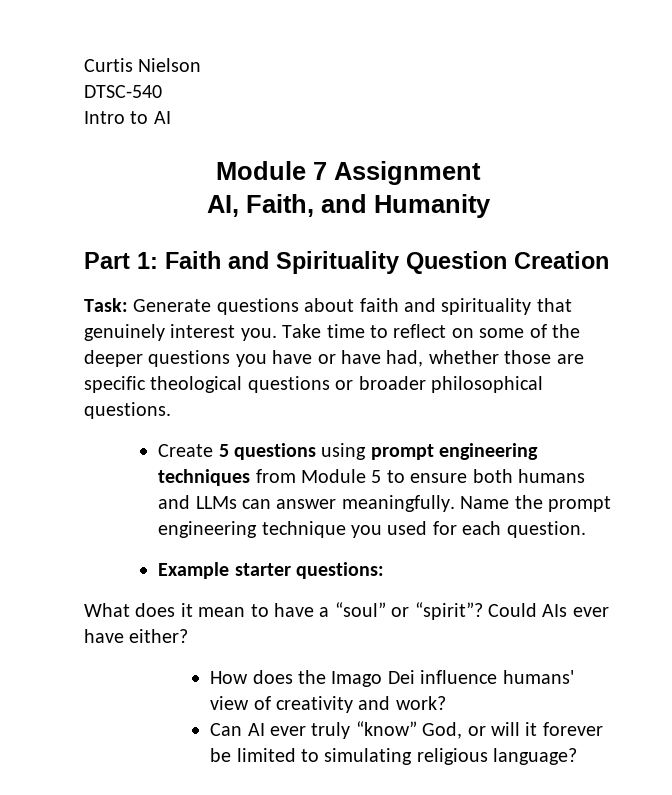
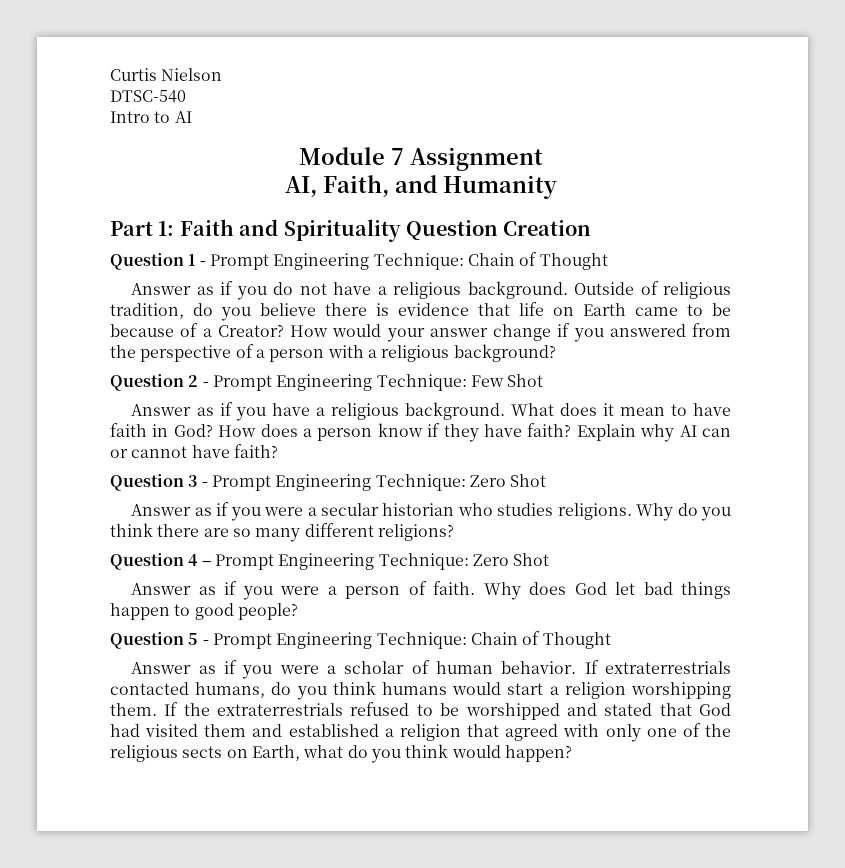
[84,298,572,315] [84,324,580,341] [84,350,584,367] [84,376,543,393] [84,402,171,419] [158,443,539,460] [158,469,585,486] [158,495,611,512] [158,521,586,538] [158,562,384,579] Task: Generate questions about faith and spirituality that genuinely interest you. Take time to reflect on some of the deeper questions you have or have had, whether those are specific theological questions or broader philosophical questions. // Create 5 questions using prompt engineering techniques from Module 5 to ensure both humans and LLMs can answer meaningfully. Name the prompt engineering technique you used for each question. // Example starter questions: // -> [110,252,608,270] [131,281,731,300] [110,302,731,321] [110,323,731,342] [110,344,556,362] [110,374,544,391] [131,402,505,421] Question 1 - Prompt Engineering Technique: Chain of Thought // Answer as if you do not have a religious background. Outside of religious tradition, do you believe there is evidence that life on Earth came to be because of a Creator? How would your answer change if you answered from the perspective of a person with a religious background? // Question 2 - Prompt Engineering Technique: Few Shot // Answer as if you have a religious background.
[319,602,609,620] [84,629,189,643] [210,670,574,687] [210,696,446,713] [210,721,603,739] [210,748,578,765] a “soul” or “spirit”? Could AIs ever have either? // How does the Imago Dei influence humans' view of creativity and work? // Can AI ever truly “know” God, or will it forever be limited to simulating religious language? -> [110,423,731,442] [110,444,278,458] [110,474,547,491] [131,502,732,521] [110,523,454,542] [110,553,550,570] [131,581,731,600] [110,603,298,620] [110,631,611,649] [131,660,732,679] [110,681,731,700] [110,702,732,720] [110,723,731,742] [110,744,572,763] faith in God? How does a person know if they have faith? Explain why AI can or cannot have faith? // Question 3 - Prompt Engineering Technique: Zero Shot // Answer as if you were a secular historian who studies religions. Why do you think there are so many different religions? // Question 4 – Prompt Engineering Technique: Zero Shot // Answer as if you were a person of faith. Why does God let bad things happen to good people? // Question 5 - Prompt Engineering Technique: Chain of Thought // Answer as if you were a scholar of human behavior. If extraterrestrials contacted humans, do you think humans would start a religion worshipping them. If the extraterrestrials refused to be worshipped and stated that God had visited them and established a religion that agreed with only one of the religious sects on Earth, what do you think would happen?

